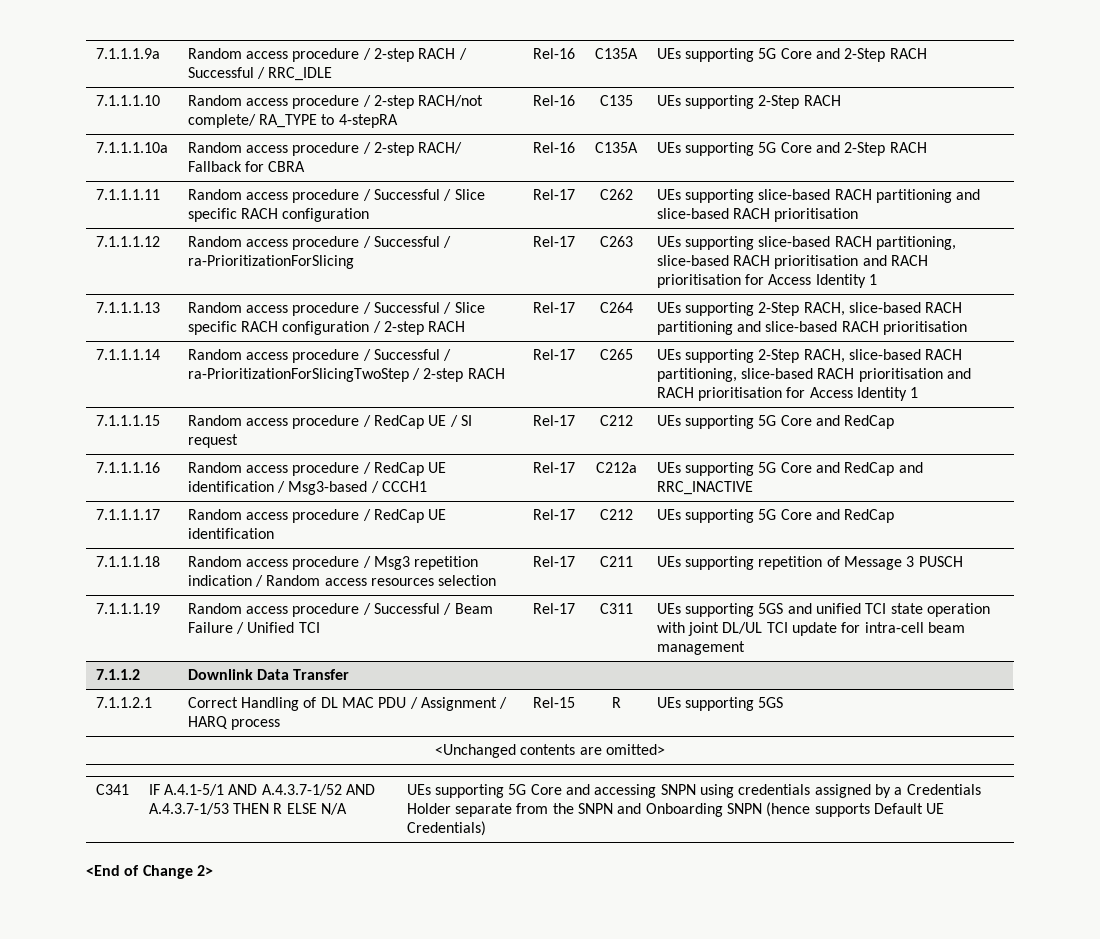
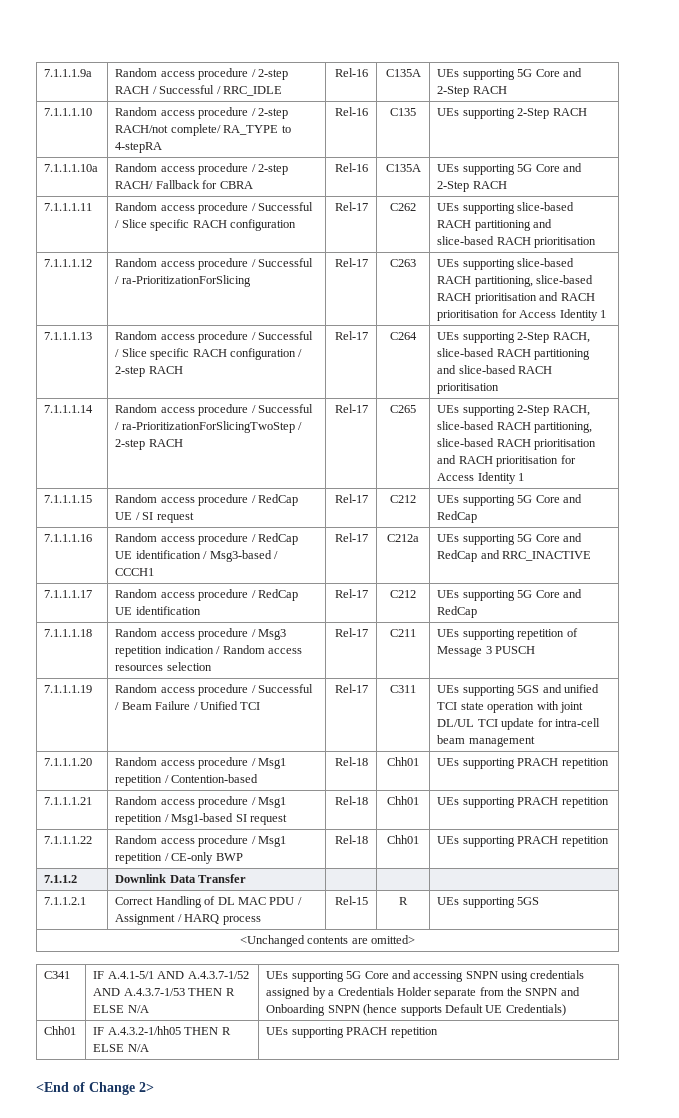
(745, 648) none -> [44,758,93,766] [115,757,286,769] [115,774,259,786] [334,757,368,766] [387,757,419,766] [437,758,609,769] [44,797,93,805] [115,796,286,808] [115,813,287,825] [334,796,368,805] [387,796,419,805] [437,797,609,808] [44,836,93,844] [115,835,286,847] [115,852,243,864] [334,835,368,844] [387,835,419,844] [437,836,609,847] // 7.1.1.1.20 | Random access procedure / Msg1 repetition / Contention-based | Rel-18 | Chh01 | UEs supporting PRACH repetition // 7.1.1.1.21 | Random access procedure / Msg1 repetition / Msg1-based SI request | Rel-18 | Chh01 | UEs supporting PRACH repetition // 7.1.1.1.22 | Random access procedure / Msg1 repetition / CE-only BWP | Rel-18 | Chh01 | UEs supporting PRACH repetition
(486, 828) none -> [44,1026,77,1035] [93,1026,231,1035] [93,1044,149,1052] [266,1027,438,1038] // Chh01 | IF A.4.3.2-1/hh05 THEN R ELSE N/A | UEs supporting PRACH repetition

